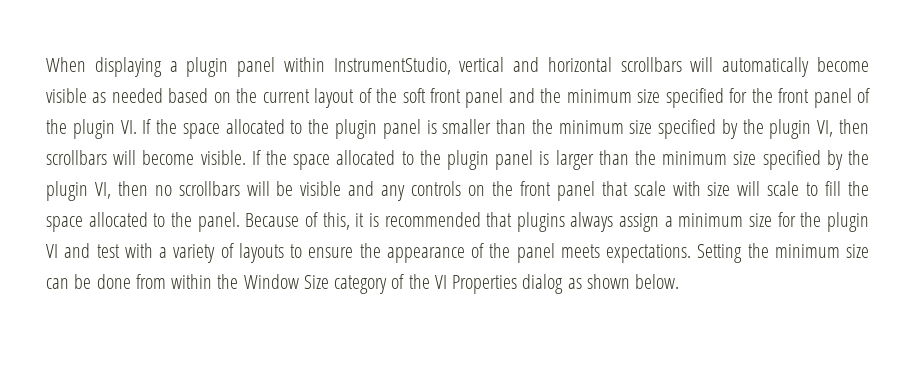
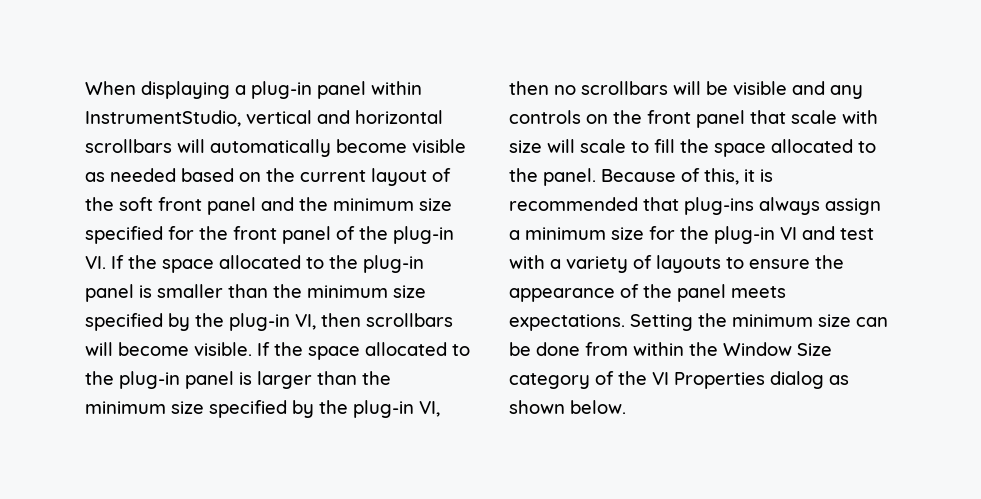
[186,57,229,77] plugin -> [251,81,312,99] plug-in
[72,119,115,139] plugin -> [393,226,454,244] plug-in
[334,119,377,139] plugin -> [363,255,424,273] plug-in
[769,119,812,139] plugin -> [229,313,290,331] plug-in
[446,150,489,170] plugin -> [119,371,180,389] plug-in
[46,181,88,201] plugin -> [353,400,414,418] plug-in
[516,212,565,232] plugins -> [684,197,754,215] plug-ins
[826,212,869,232] plugin -> [714,226,775,244] plug-in

